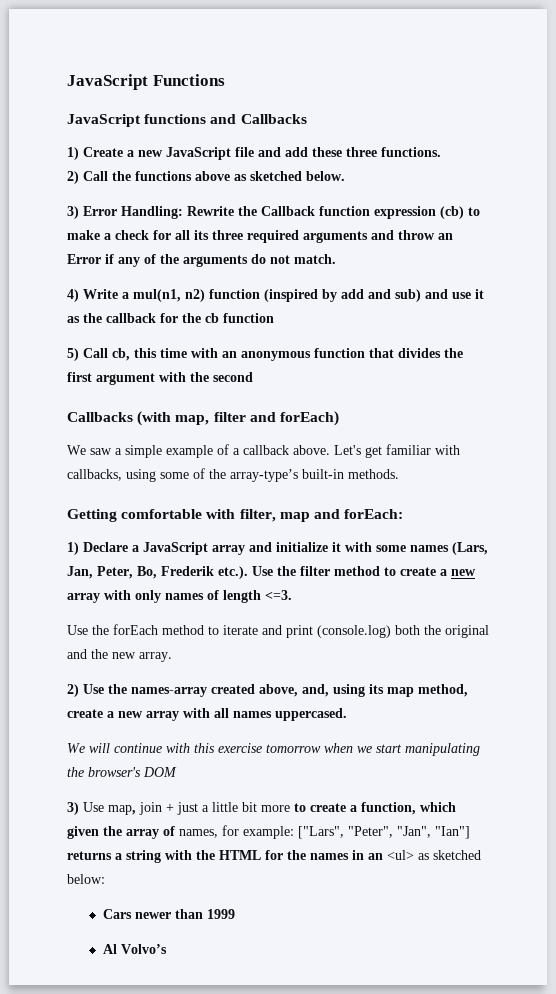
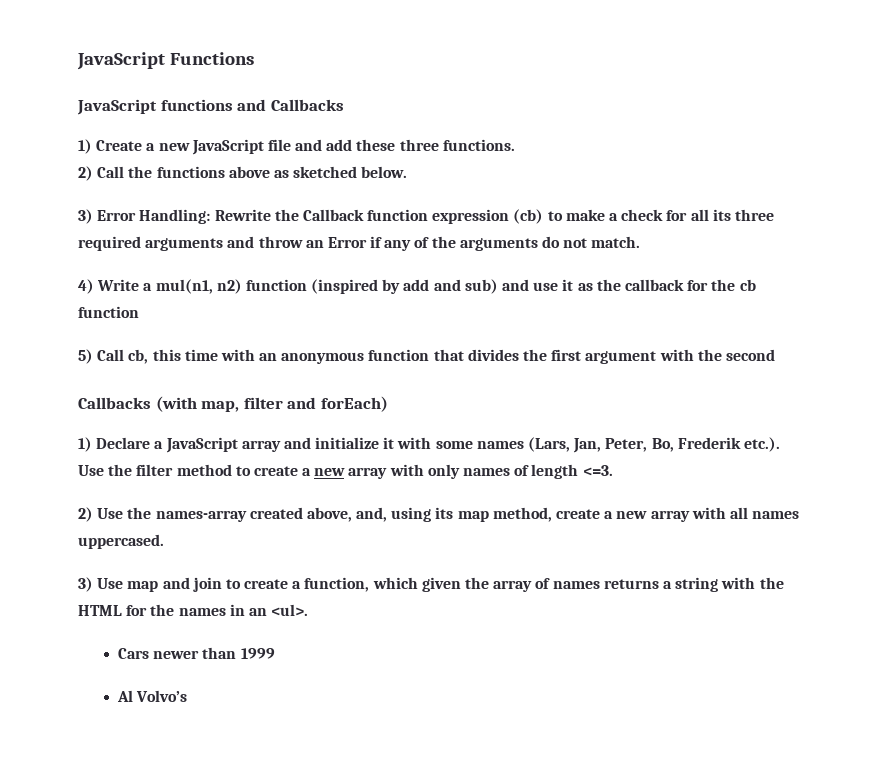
[67,444,460,458] [67,468,399,482] [67,509,404,522] // We saw a simple example of a callback above. Let's get familiar with callbacks, using some of the array-type’s built-in methods. // Getting comfortable with filter, map and forEach: -> (388, 404) none
[67,624,489,638] [67,649,172,662] // Use the forEach method to iterate and print (console.log) both the original and the new array. -> (613, 470) none
[67,743,480,756] [67,767,177,777] [67,802,290,815] We will continue with this exercise tomorrow when we start manipulating the browser's DOM // 3) Use map, join + just a little bit more -> [78,577,222,592] 3) Use map and join
[179,825,470,839] names, for example: ["Lars", "Peter", "Jan", "Ian"] -> [552,581,600,589] names
[387,850,481,860] [67,874,105,884] <ul> as sketched below: -> [271,604,309,616] <ul>.

